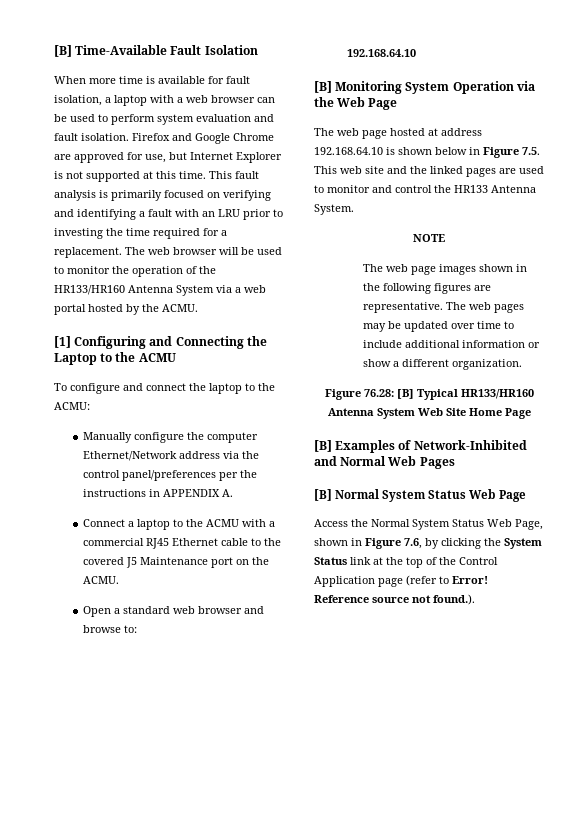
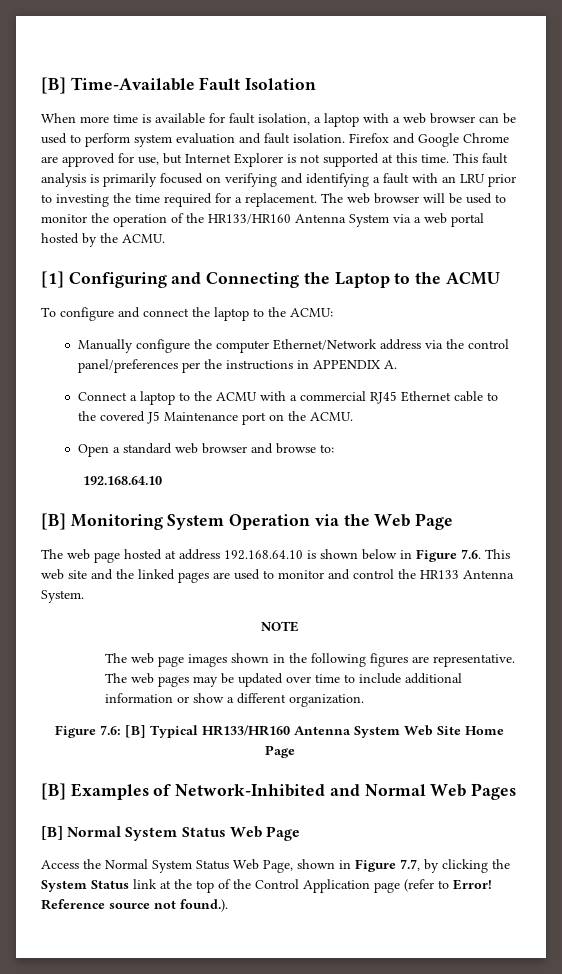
[522,147,540,155] 7.5. -> [461,549,481,559] 7.6.
[363,389,394,397] 76.28: -> [100,725,121,735] 7.6:
[404,538,422,549] 7.6, -> [400,859,420,871] 7.7,

